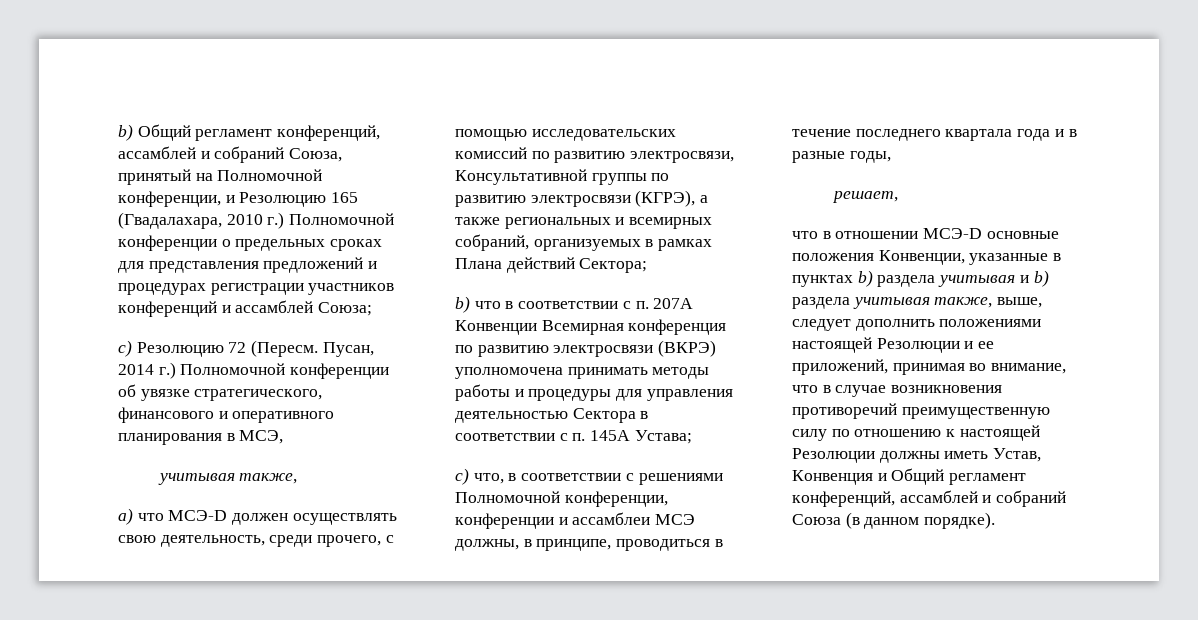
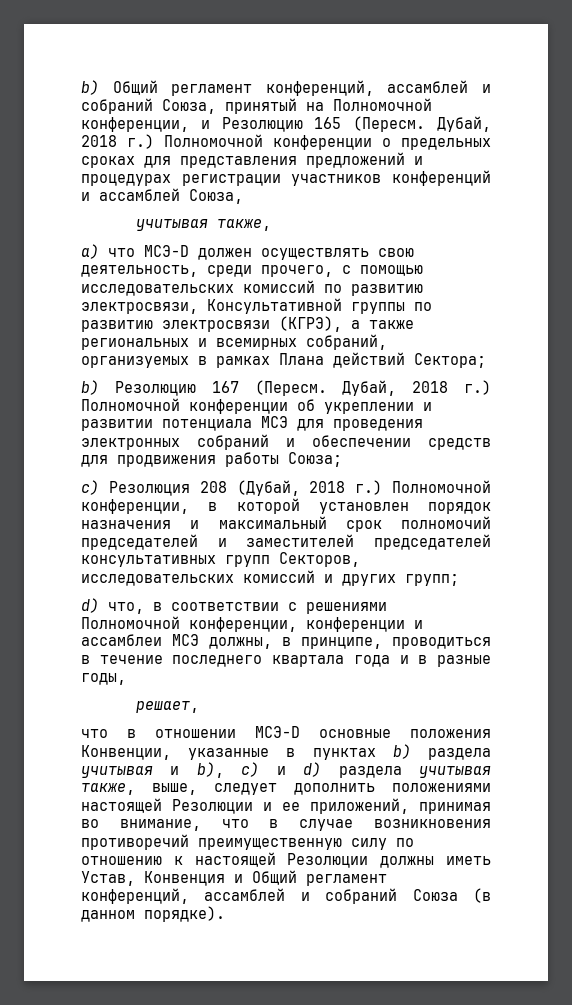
[118,212,263,229] (Гвадалахара, 2010 -> [353,116,492,132] [81,135,117,147] (Пересм. Дубай, 2018
[318,302,373,316] [118,340,374,357] [118,362,390,379] [118,384,323,401] [118,407,335,423] [118,430,284,445] Союза; // c) Резолюцию 72 (Пересм. Пусан, 2014 г.) Полномочной конференции об увязке стратегического, финансового и оперативного планирования в МСЭ, -> [189,189,243,204] Союза,
[474,298,694,309] [455,319,727,335] [455,340,717,357] [455,367,710,379] [455,384,733,401] [455,408,649,423] [455,430,692,444] [455,468,469,485] что в соответствии с п. 207А Конвенции Всемирная конференция по развитию электросвязи (ВКРЭ) уполномочена принимать методы работы и процедуры для управления деятельностью Сектора в соответствии с п. 145А Устава; // c) -> [114,380,491,396] [81,398,432,414] [81,416,423,431] [81,434,491,450] [81,452,342,467] [81,480,491,496] [81,498,491,514] [81,516,491,532] [81,534,491,550] [81,552,360,567] [81,570,459,586] [81,598,99,613] Резолюцию 167 (Пересм. Дубай, 2018 г.) Полномочной конференции об укреплении и развитии потенциала МСЭ для проведения электронных собраний и обеспечении средств для продвижения работы Союза; // c) Резолюция 208 (Дубай, 2018 г.) Полномочной конференции, в которой установлен порядок назначения и максимальный срок полномочий председателей и заместителей председателей консультативных групп Секторов, исследовательских комиссий и других групп; // d)
[1033,270,1049,287] b) -> [196,762,322,778] b), c) и d)

